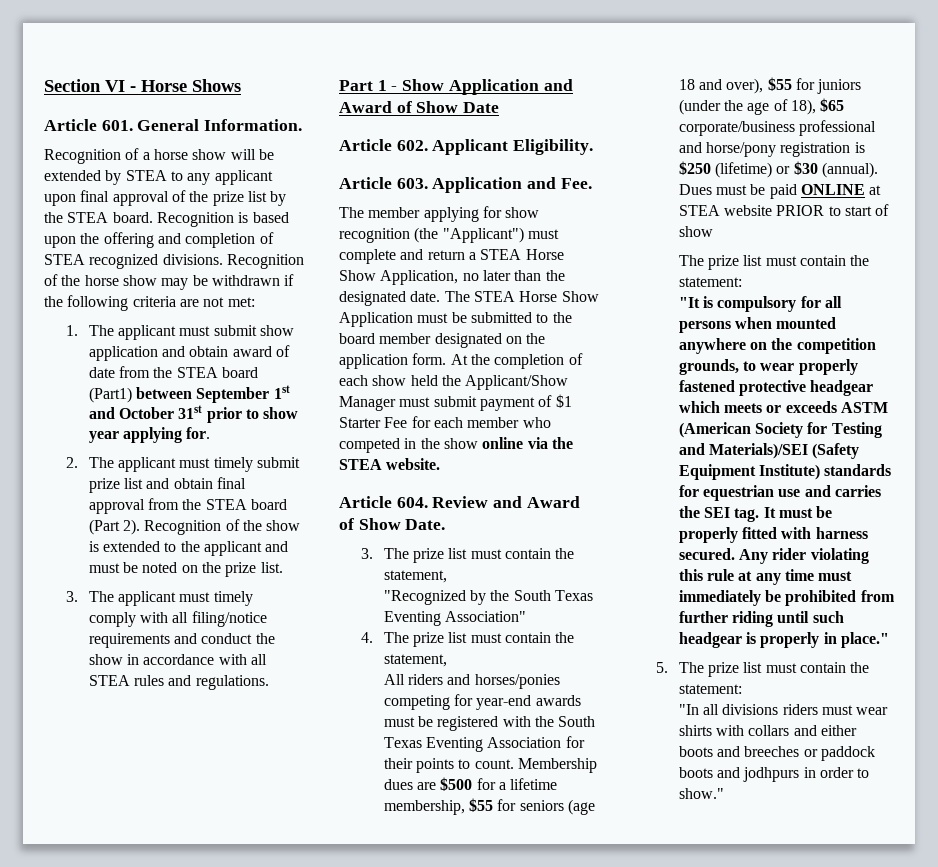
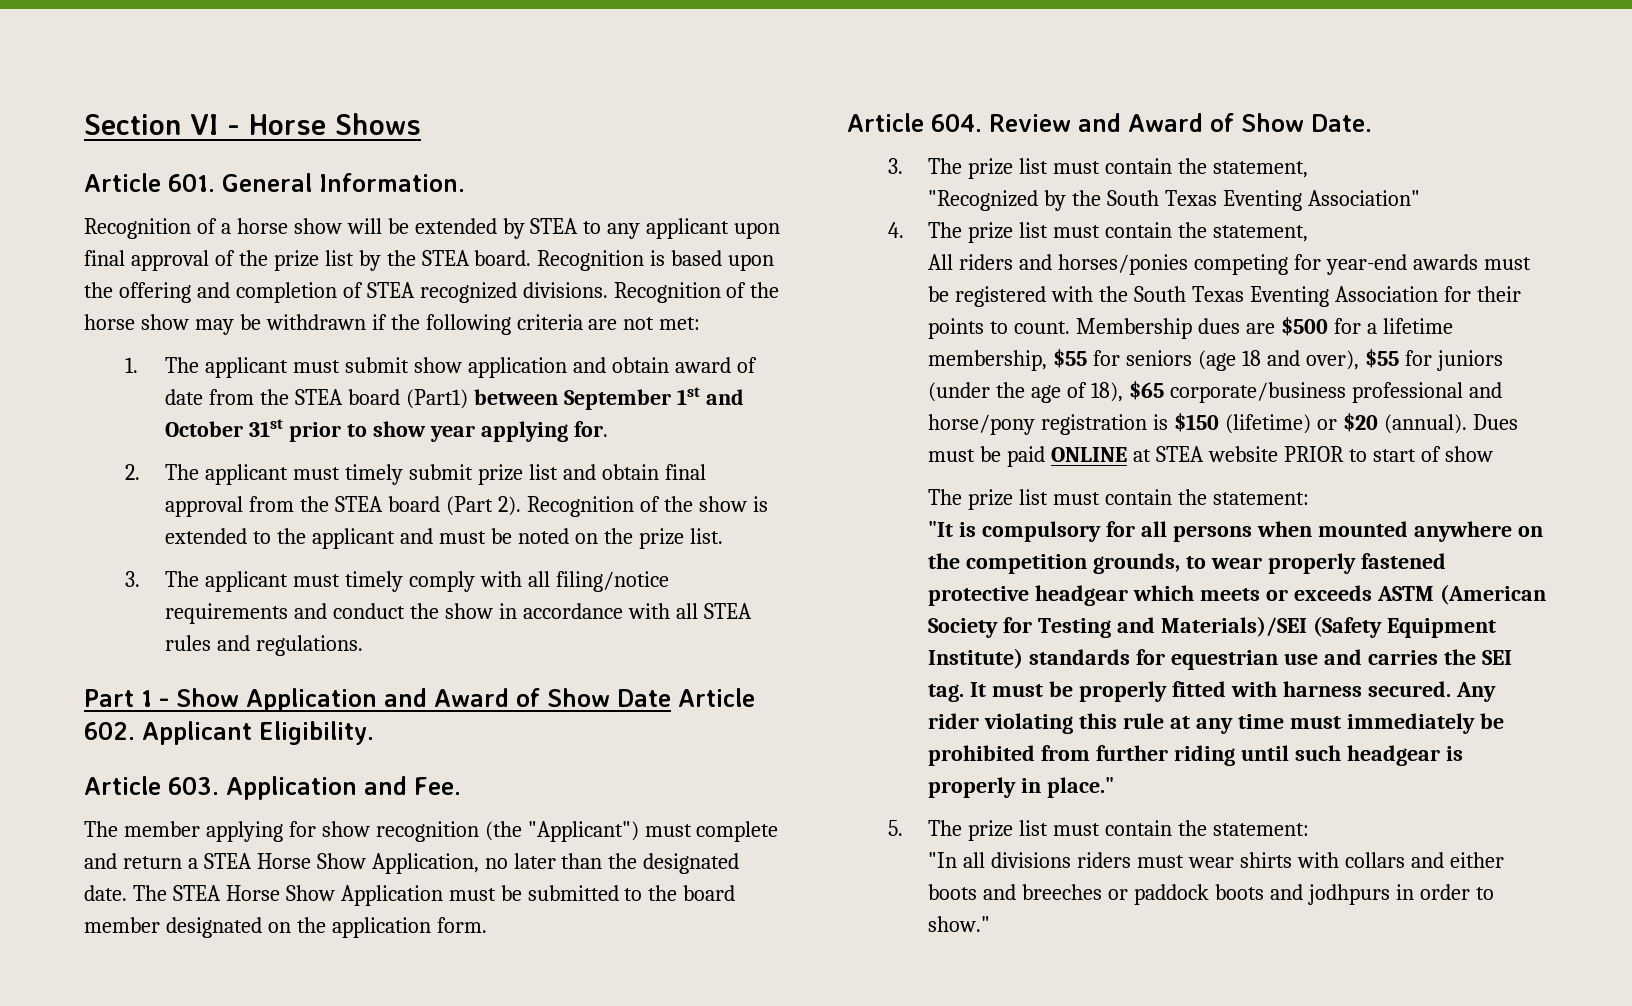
(500, 107) // -> (671, 698) none
[450,353,583,369] [339,375,569,390] [339,394,572,411] [339,416,551,428] [339,437,573,453] [339,458,441,470] At the completion of each show held the Applicant/Show Manager must submit payment of $1 Starter Fee for each member who competed in the show online via the STEA website. -> (487, 925) none
[678,161,711,175] $250 -> [1174,413,1220,432] $150
[793,161,818,175] $30 -> [1342,413,1378,432] $20

